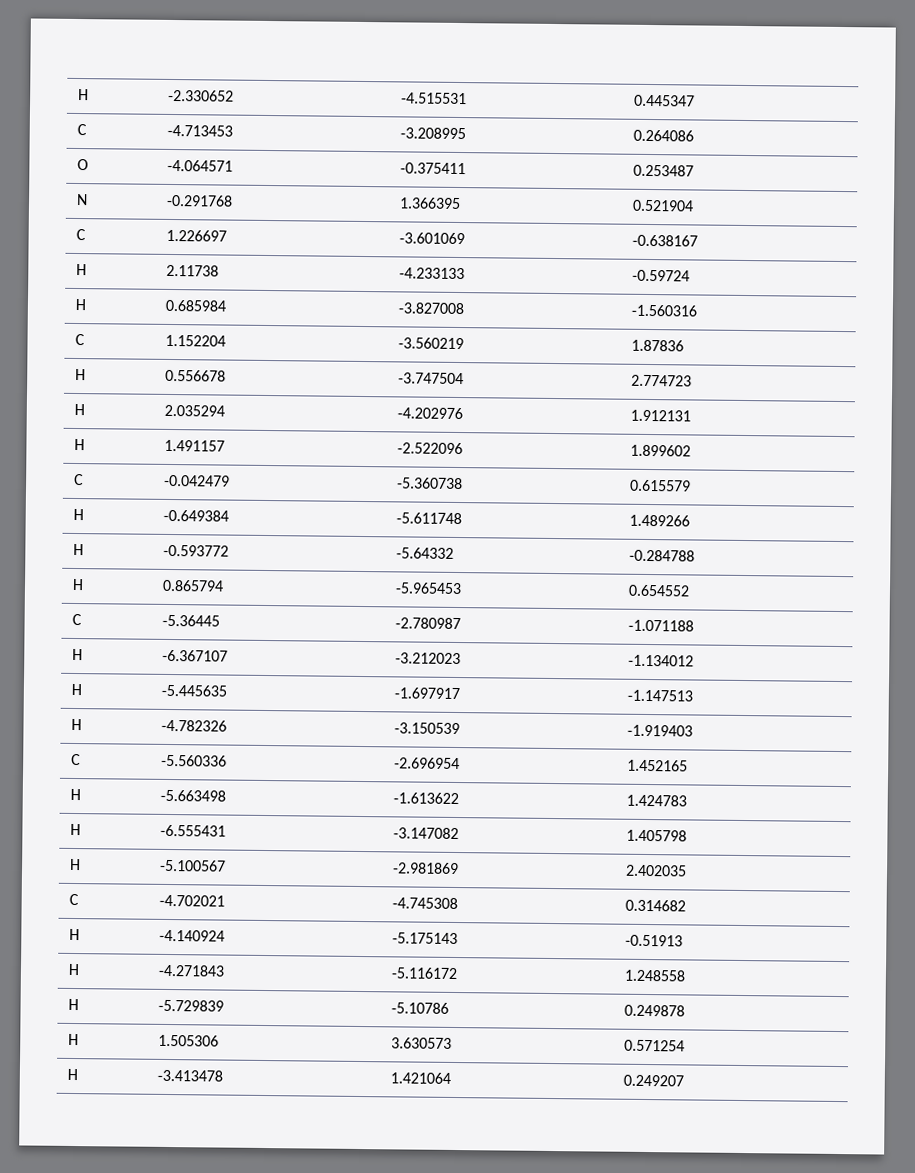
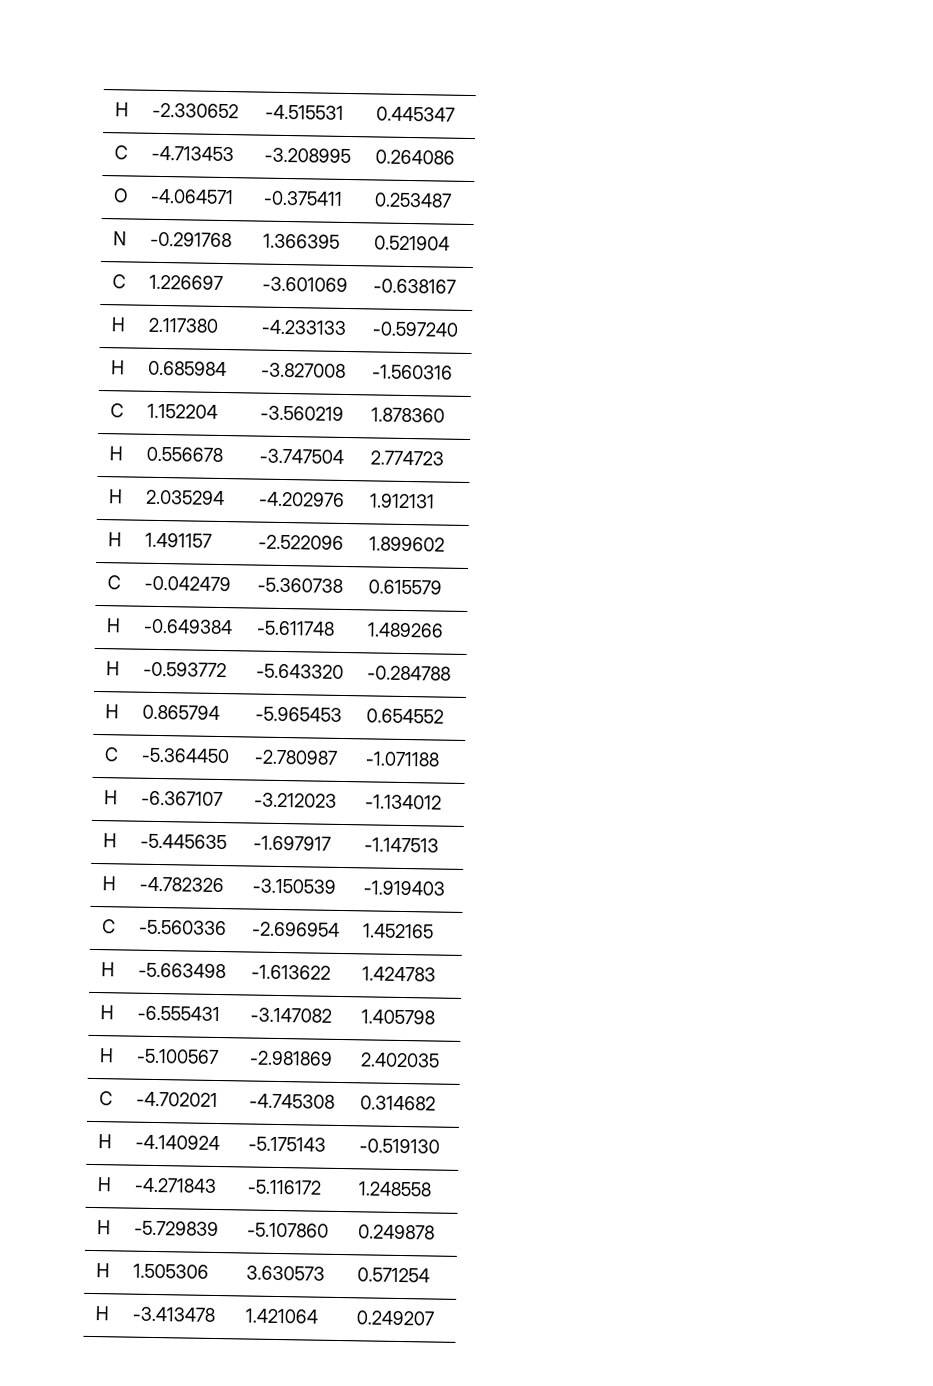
[166,264,220,277] 2.11738 -> [147,317,219,333] 2.117380
[632,269,691,282] -0.59724 -> [371,321,459,337] -0.597240
[631,339,685,352] 1.87836 -> [370,407,445,423] 1.878360
[396,547,455,559] -5.64332 -> [255,663,344,679] -5.643320
[162,614,221,627] -5.36445 -> [140,747,230,764] -5.364450
[625,934,684,947] -0.51913 -> [358,1138,440,1154] -0.519130
[391,1002,450,1014] -5.10786 -> [246,1222,329,1238] -5.107860

